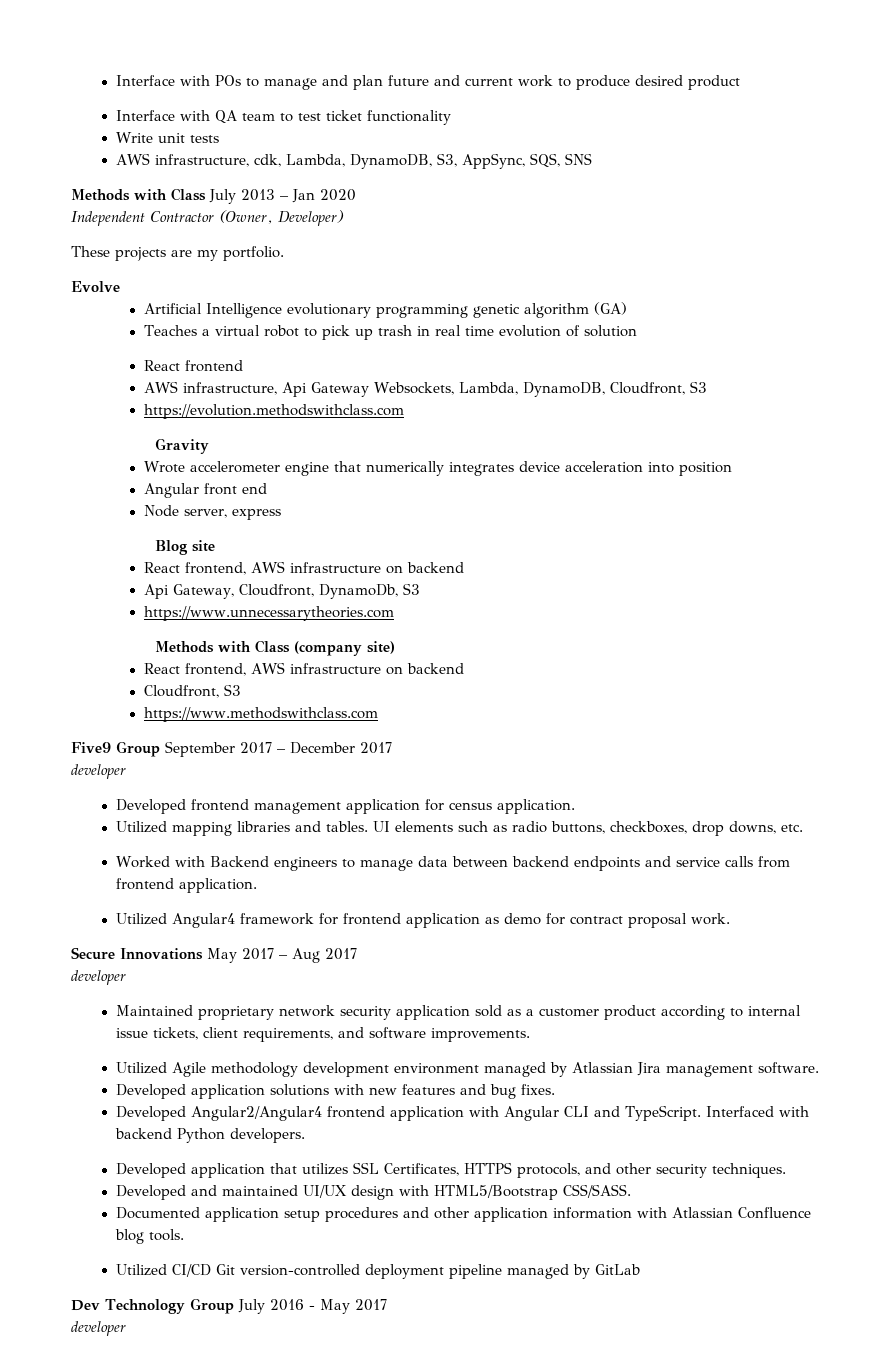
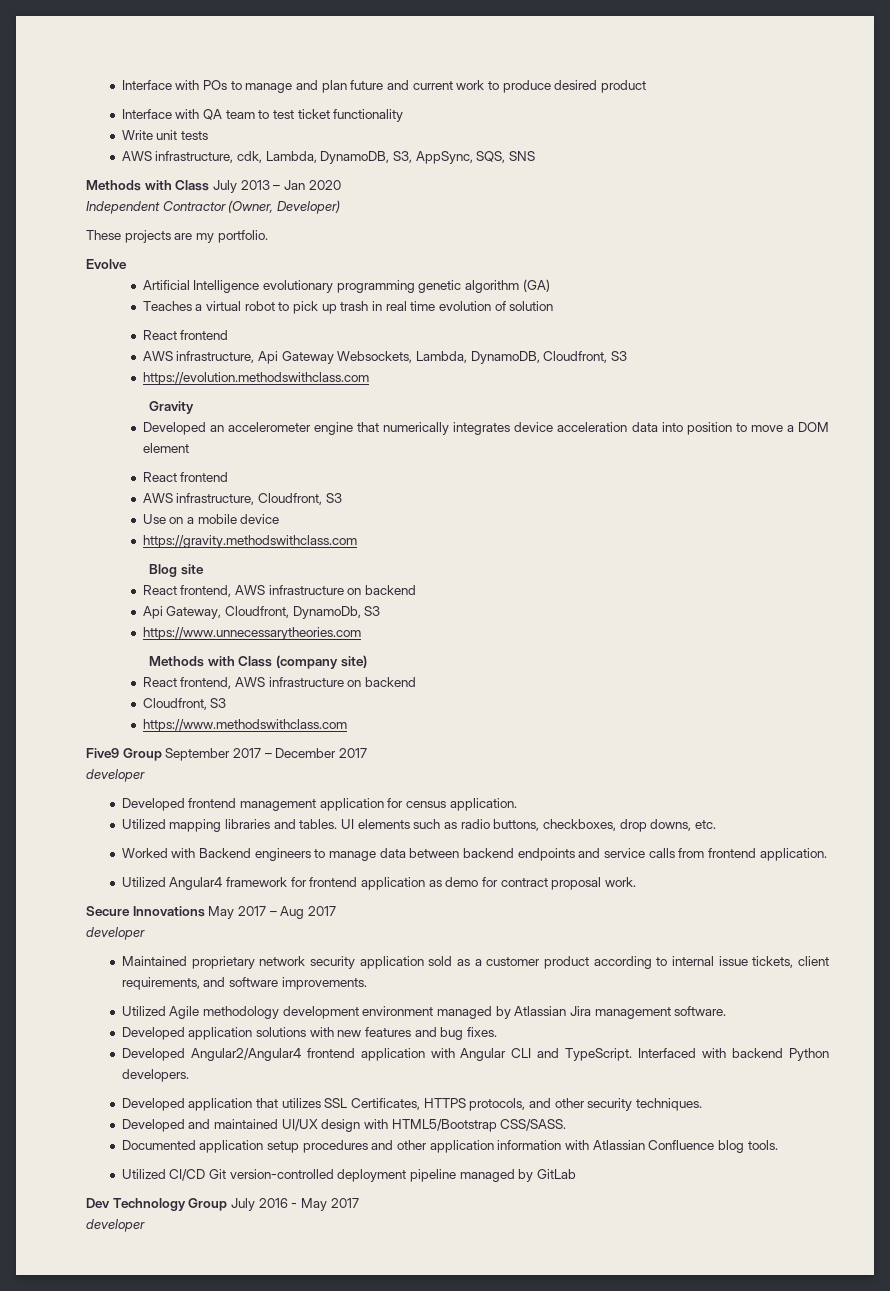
[143,461,185,473] Wrote -> [142,422,224,435] Developed an
(643, 467) none -> [631,422,658,432] data
[143,483,267,498] [143,505,281,520] // Angular front end // Node server, express -> [735,422,830,432] [142,443,189,453] [142,472,229,482] [142,493,342,505] [142,514,280,524] [142,535,357,548] to move a DOM element // React frontend // AWS infrastructure, Cloudfront, S3 // Use on a mobile device // https://gravity.methodswithclass.com

